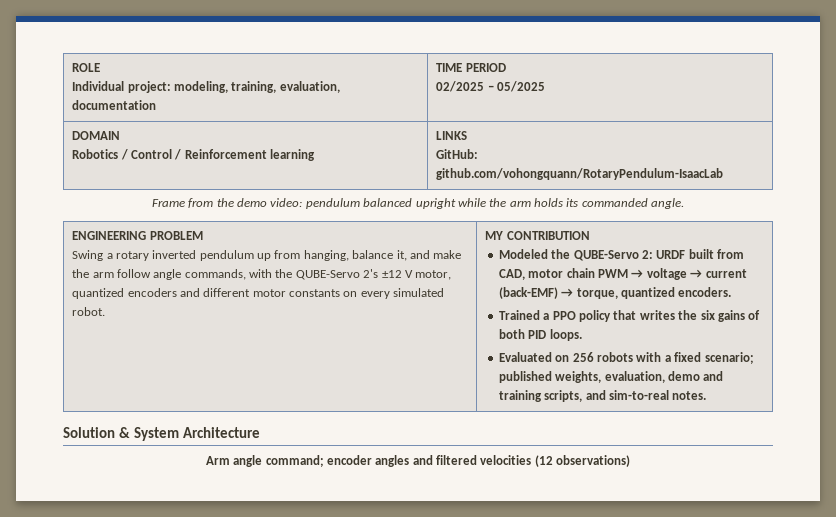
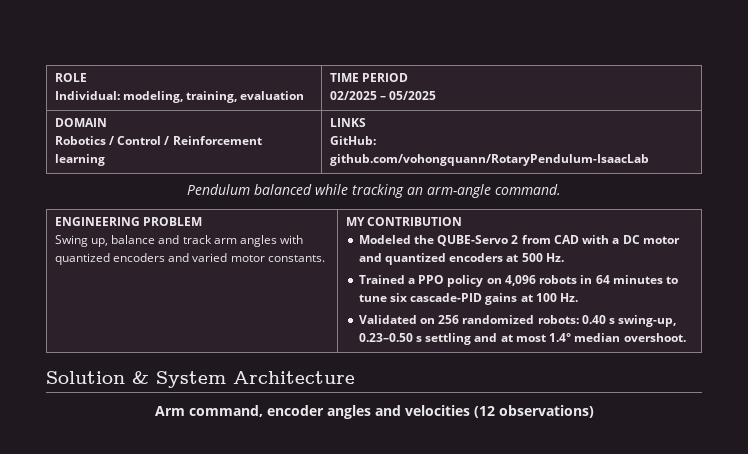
[72,81,340,93] [72,100,157,110] Individual project: modeling, training, evaluation, documentation -> [54,91,305,103] Individual: modeling, training, evaluation
[151,198,685,209] [72,231,203,240] [72,250,462,261] [72,269,452,280] [72,288,445,299] [72,307,106,316] Frame from the demo video: pendulum balanced upright while the arm holds its commanded angle. // ENGINEERING PROBLEM // Swing a rotary inverted pendulum up from hanging, balance it, and make the arm follow angle commands, with the QUBE-Servo 2's ±12 V motor, quantized encoders and different motor constants on every simulated robot. -> [187,184,561,198] [54,217,202,226] [54,235,304,247] [54,253,325,265] Pendulum balanced while tracking an arm-angle command. // ENGINEERING PROBLEM // Swing up, balance and track arm angles with quantized encoders and varied motor constants.
[642,249,745,259] [498,268,747,280] [498,287,732,299] [498,310,761,322] [498,329,582,341] [498,352,754,364] [498,371,724,383] [498,390,707,402] 2: URDF built from CAD, motor chain PWM → voltage → current (back-EMF) → torque, quantized encoders. // Trained a PPO policy that writes the six gains of both PID loops. // Evaluated on 256 robots with a fixed scenario; published weights, evaluation, demo and training scripts, and sim-to-real notes. -> [511,235,680,244] [358,253,564,265] [358,275,679,287] [358,293,579,305] [358,315,677,327] [358,333,686,345] 2 from CAD with a DC motor and quantized encoders at 500 Hz. // Trained a PPO policy on 4,096 robots in 64 minutes to tune six cascade-PID gains at 100 Hz. // Validated on 256 randomized robots: 0.40 s swing-up, 0.23–0.50 s settling and at most 1.4° median overshoot.
[233,455,324,467] angle command; -> [188,405,263,417] command,
[436,455,478,465] filtered -> (401, 410) none

